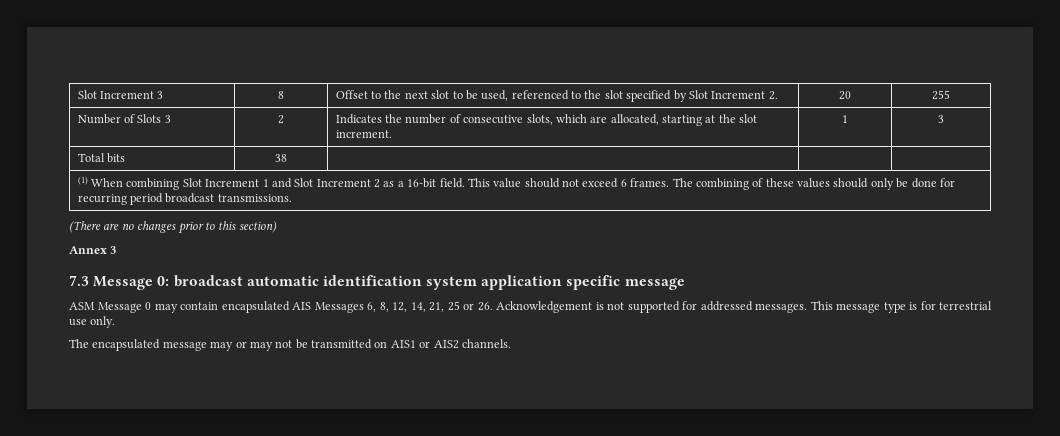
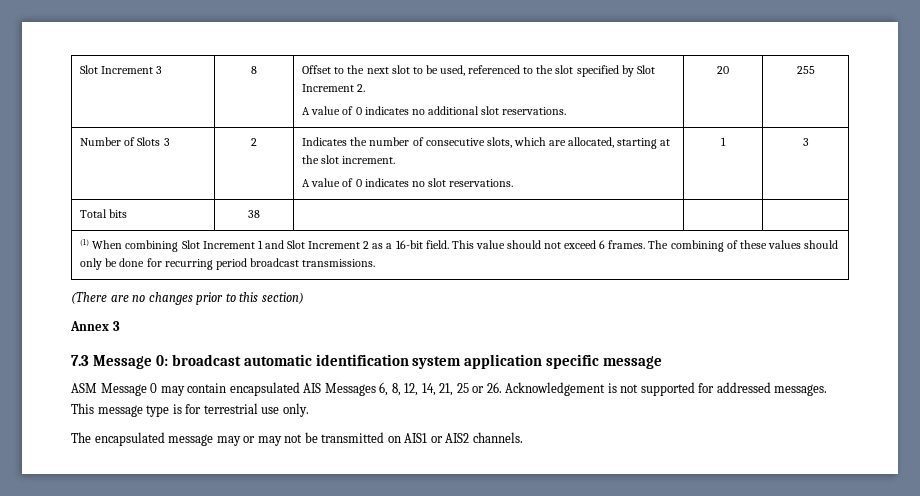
(778, 95) none -> [302,106,567,115] // A value of 0 indicates no additional slot reservations.
(392, 134) none -> [302,178,514,187] // A value of 0 indicates no slot reservations.

